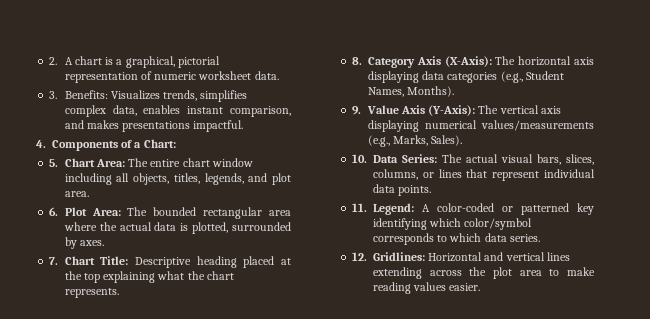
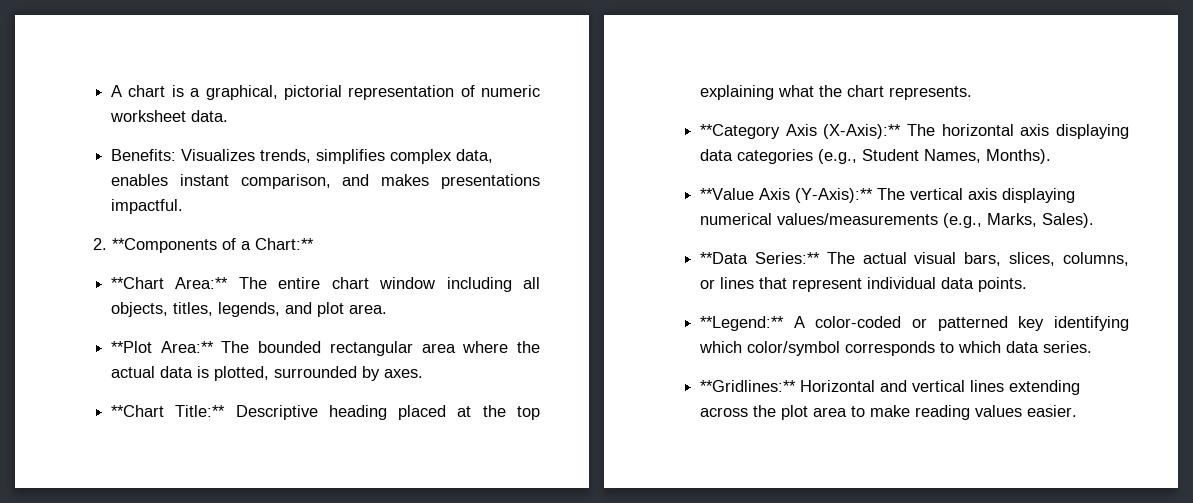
[48,57,57,65] 2. -> (111, 91) none
[48,91,57,99] 3. -> (229, 116) none
[35,139,176,151] [48,158,125,167] 4. Components of a Chart: // 5. Chart Area: -> [92,238,314,253] [111,277,229,289] 2. **Components of a Chart:** // **Chart Area:**
[48,207,121,216] 6. Plot Area: -> [111,341,214,353] **Plot Area:**
[48,256,129,265] 7. Chart Title: -> [111,405,226,417] **Chart Title:**
[351,56,492,68] 8. Category Axis (X-Axis): -> [700,124,902,139] **Category Axis (X-Axis):**
[351,105,476,116] 9. Value Axis (Y-Axis): -> [700,188,874,203] **Value Axis (Y-Axis):**
[351,154,437,163] 10. Data Series: -> [700,252,820,264] **Data Series:**
[351,203,414,215] 11. Legend: -> [700,316,785,331] **Legend:**
[351,252,425,261] 12. Gridlines: -> [700,380,797,392] **Gridlines:**

